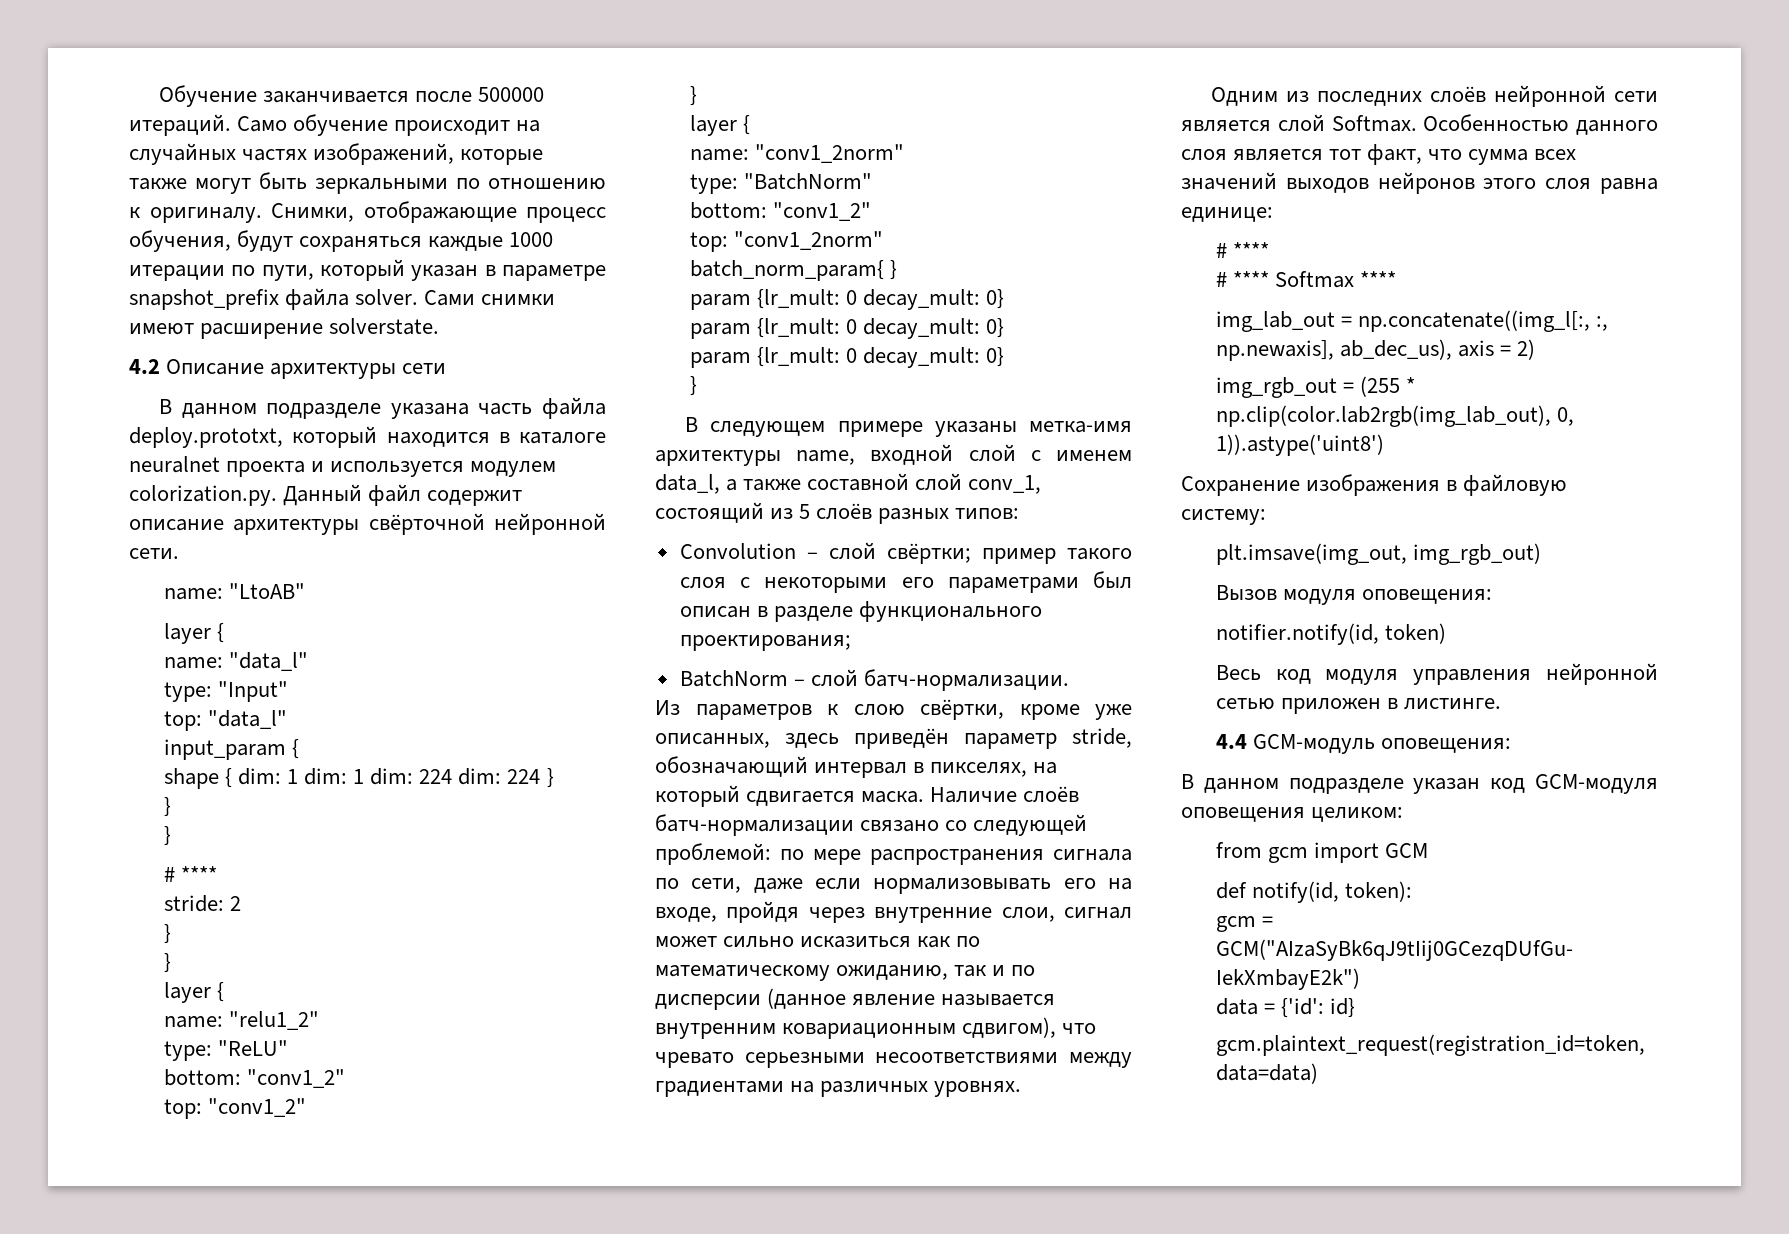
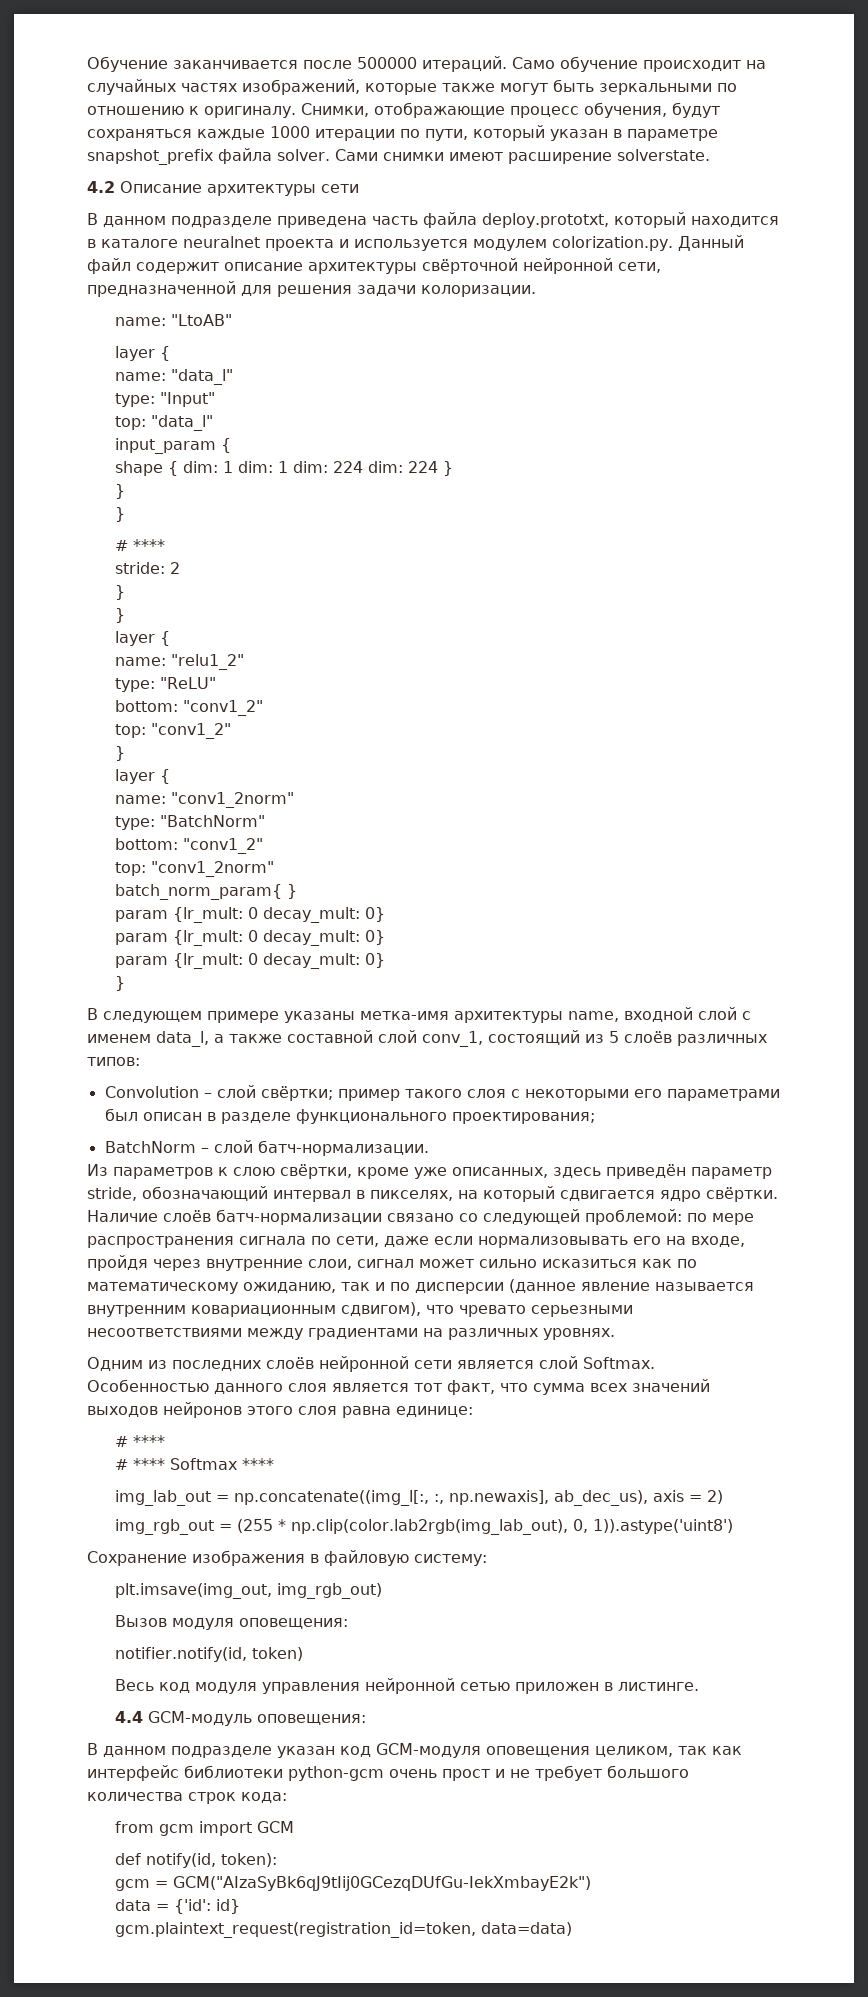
[390,403,469,419] указана -> [277,216,367,228] приведена
[129,548,179,559] сети. -> [618,262,661,273] [87,281,536,297] сети, предназначенной для решения задачи колоризации.
[878,508,950,524] разных -> [677,1034,767,1046] различных
[861,791,925,803] маска. -> [660,1187,778,1202] ядро свёртки.
[1311,807,1404,822] целиком: -> [595,1746,742,1757] [87,1765,689,1781] [87,1792,287,1804] целиком, так как интерфейс библиотеки python-gcm очень прост и не требует большого количества строк кода:

